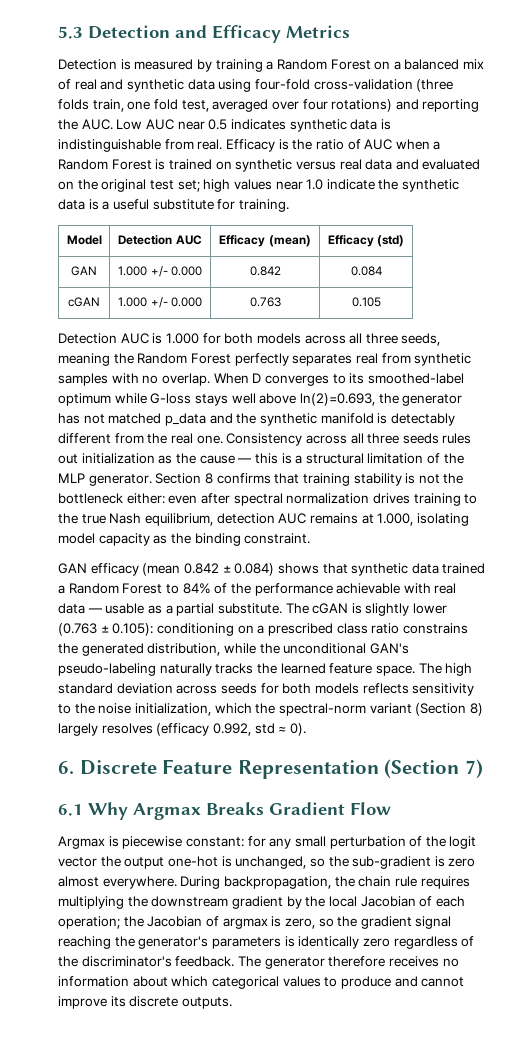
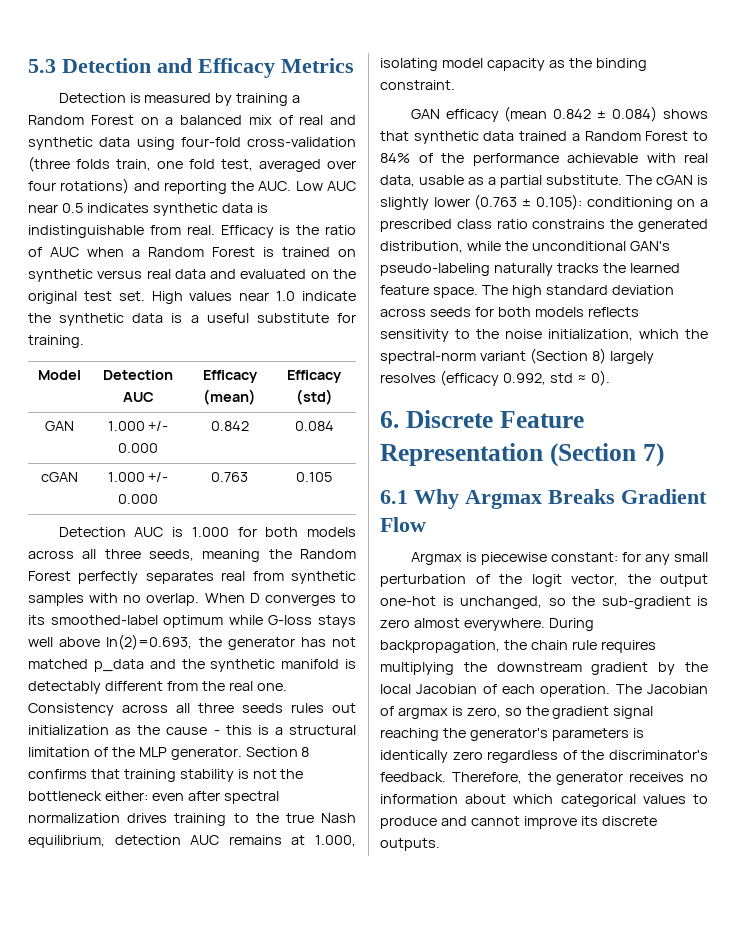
[177,179,231,192] set; high -> [118,291,183,304] set. High
[237,458,253,463] — -> [213,730,220,735] -
[58,603,103,614] data — -> [380,175,415,187] data,
[58,857,97,867] vector -> [571,574,618,586] vector,
[58,916,144,929] operation; the -> [540,684,642,697] operation. The
[237,956,386,969] The generator therefore -> [451,772,624,785] Therefore, the generator

